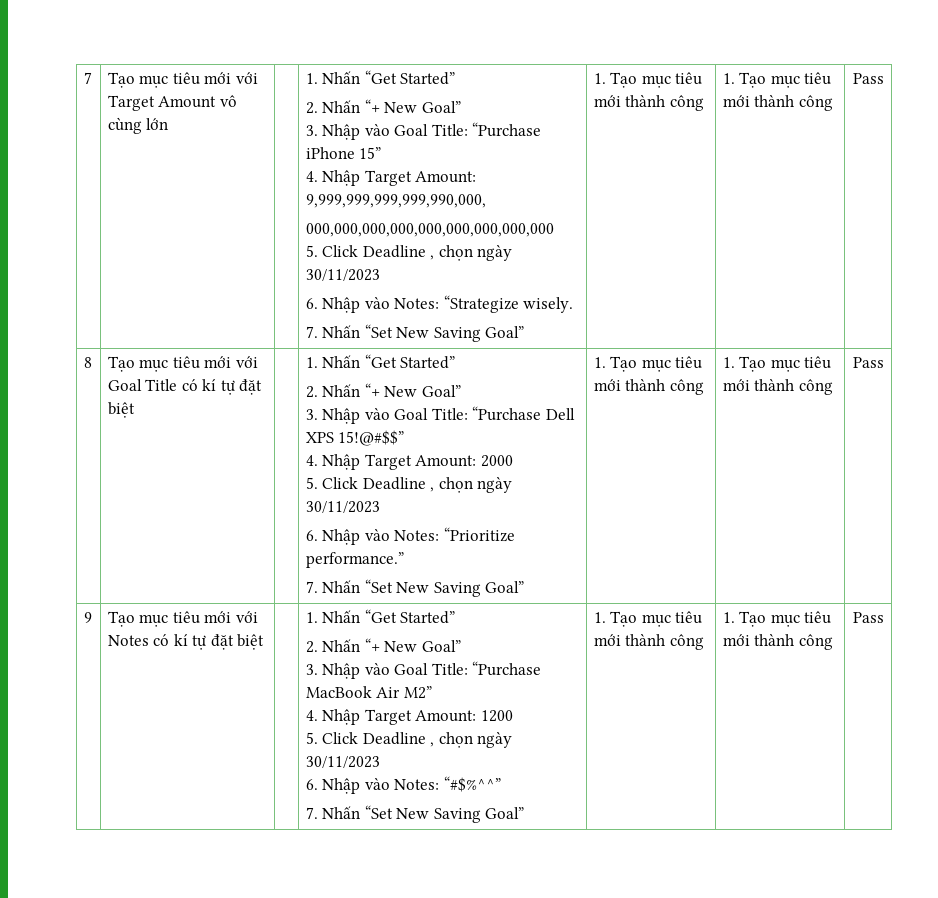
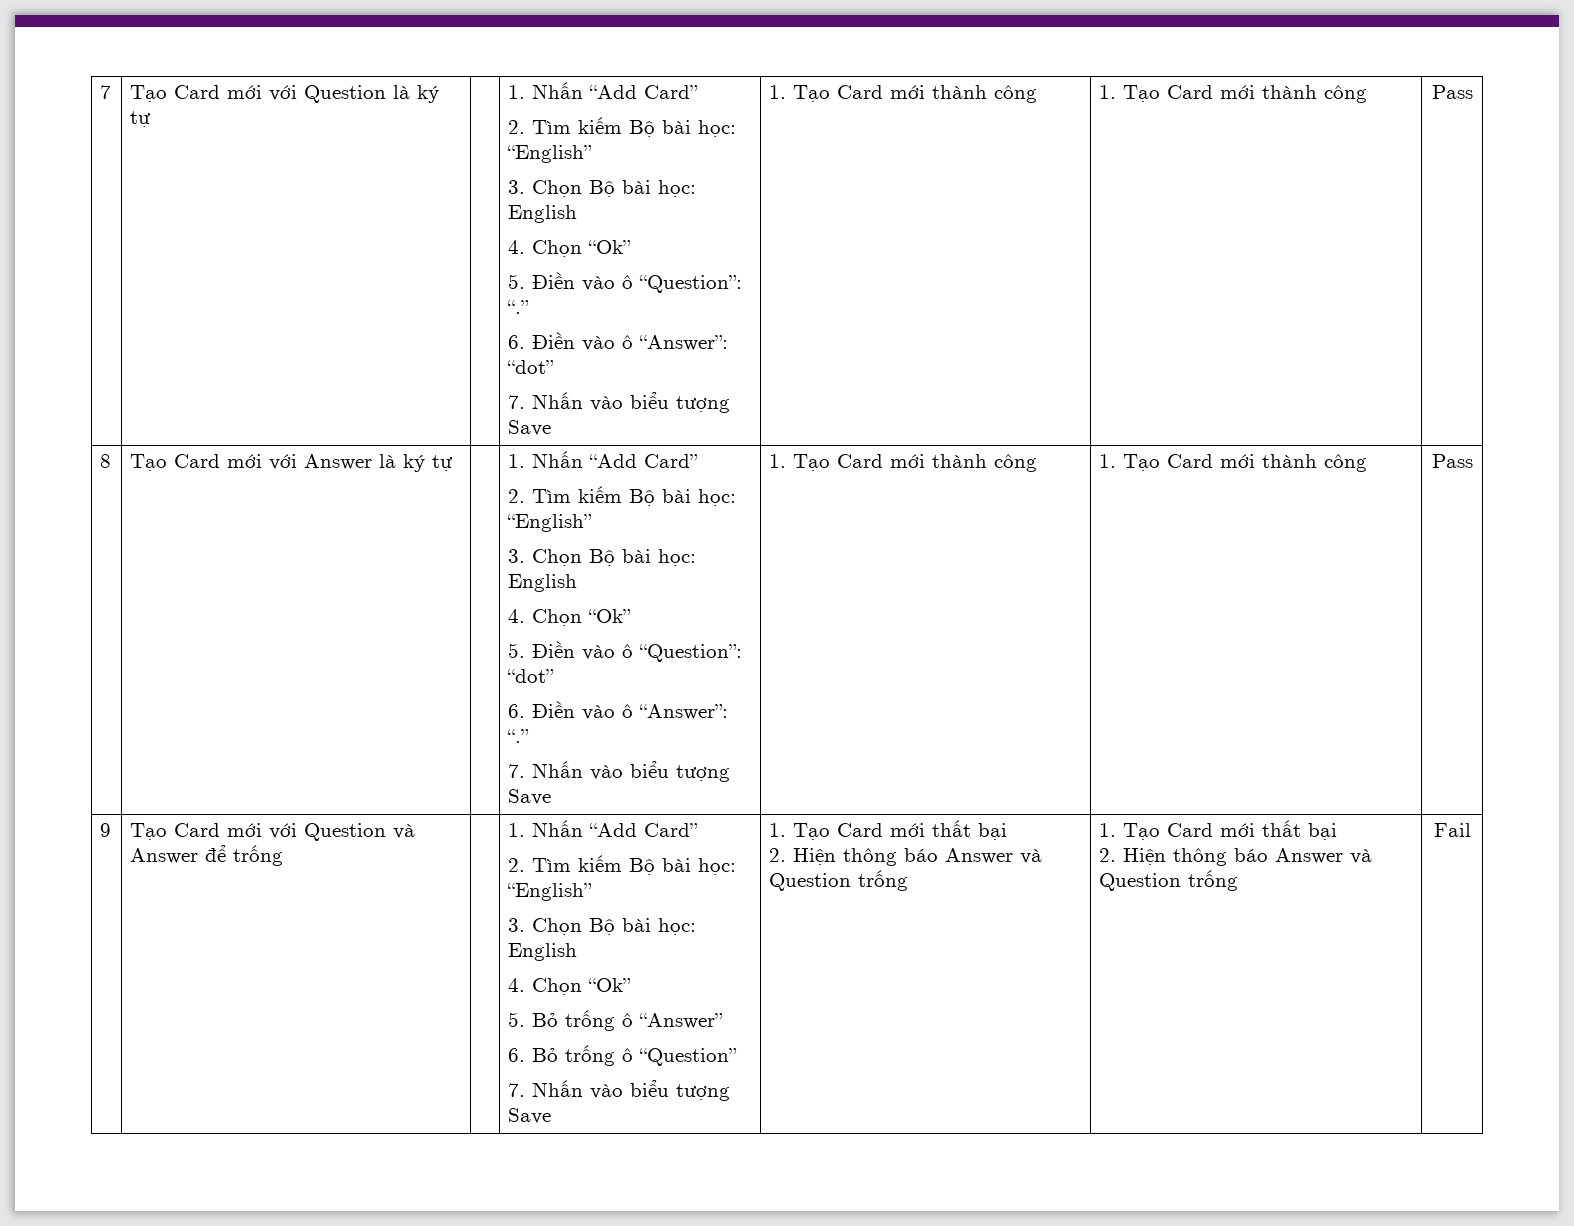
[139,72,258,88] [107,95,237,111] [107,117,169,134] [305,70,456,85] [305,99,461,114] [305,122,542,140] [305,147,382,159] [305,170,477,186] [305,194,486,208] [305,223,554,237] [305,245,513,261] [305,269,380,281] [305,295,574,313] [305,324,525,342] [593,72,703,88] [593,95,704,111] [722,72,832,88] mục tiêu mới với Target Amount vô cùng lớn | | 1. Nhấn “Get Started” // 2. Nhấn “+ New Goal” // 3. Nhập vào Goal Title: “Purchase iPhone 15” // 4. Nhập Target Amount: 9,999,999,999,999,990,000, // 000,000,000,000,000,000,000,000,000 // 5. Click Deadline , chọn ngày 30/11/2023 // 6. Nhập vào Notes: “Strategize wisely. // 7. Nhấn “Set New Saving Goal” | 1. Tạo mục tiêu mới thành công | 1. Tạo mục tiêu -> [174,85,440,103] [130,111,152,127] [508,82,699,99] [508,117,737,137] [507,145,593,163] [508,180,697,197] [508,205,578,223] [508,240,632,257] [508,272,743,293] [507,300,530,314] [508,332,729,351] [507,360,555,374] [508,392,731,413] [508,420,552,436] [769,85,1038,103] [1099,85,1214,102] Card mới với Question là ký tự | | 1. Nhấn “Add Card” // 2. Tìm kiếm Bộ bài học: “English” // 3. Chọn Bộ bài học: English // 4. Chọn “Ok” // 5. Điền vào ô “Question”: “.” // 6. Điền vào ô “Answer”: “dot” // 7. Nhấn vào biểu tượng Save | 1. Tạo Card mới thành công | 1. Tạo Card
[139,356,258,372] [107,379,263,395] [107,402,135,418] [305,354,456,369] [305,383,461,398] [305,406,576,424] [305,430,405,446] [305,454,513,470] [305,477,513,493] [305,501,380,513] [305,527,515,545] [305,552,404,568] [305,579,525,597] [593,356,703,372] [593,379,704,395] [722,356,832,372] mục tiêu mới với Goal Title có kí tự đặt biệt | | 1. Nhấn “Get Started” // 2. Nhấn “+ New Goal” // 3. Nhập vào Goal Title: “Purchase Dell XPS 15!@#$$” // 4. Nhập Target Amount: 2000 // 5. Click Deadline , chọn ngày 30/11/2023 // 6. Nhập vào Notes: “Prioritize performance.” // 7. Nhấn “Set New Saving Goal” | 1. Tạo mục tiêu mới thành công | 1. Tạo mục tiêu -> [174,454,454,472] [508,451,699,468] [508,486,737,506] [507,514,593,532] [508,549,697,566] [508,574,578,592] [508,609,632,626] [508,641,743,662] [507,669,555,683] [508,701,729,720] [507,729,530,743] [508,761,731,782] [508,789,552,805] [769,454,1038,472] [1099,454,1214,471] Card mới với Answer là ký tự | | 1. Nhấn “Add Card” // 2. Tìm kiếm Bộ bài học: “English” // 3. Chọn Bộ bài học: English // 4. Chọn “Ok” // 5. Điền vào ô “Question”: “dot” // 6. Điền vào ô “Answer”: “.” // 7. Nhấn vào biểu tượng Save | 1. Tạo Card mới thành công | 1. Tạo Card
[139,611,258,627] [107,634,265,650] [305,609,456,624] [305,638,461,653] [305,661,542,679] [305,686,432,699] [305,709,513,725] [305,732,513,748] [305,756,380,768] [305,776,501,794] [305,805,525,823] [593,611,703,627] [593,634,704,650] [722,611,832,627] [722,634,833,650] [852,612,884,623] mục tiêu mới với Notes có kí tự đặt biệt | | 1. Nhấn “Get Started” // 2. Nhấn “+ New Goal” // 3. Nhập vào Goal Title: “Purchase MacBook Air M2” // 4. Nhập Target Amount: 1200 // 5. Click Deadline , chọn ngày 30/11/2023 // 6. Nhập vào Notes: “#$%^^” // 7. Nhấn “Set New Saving Goal” | 1. Tạo mục tiêu mới thành công | 1. Tạo mục tiêu mới thành công | Pass -> [174,823,416,841] [130,845,284,866] [508,820,699,837] [508,855,737,875] [507,883,593,901] [508,918,697,935] [508,943,578,961] [508,978,632,995] [508,1010,724,1031] [508,1045,738,1066] [508,1080,731,1101] [508,1108,552,1124] [769,820,1008,840] [769,848,1043,866] [769,870,909,891] [1099,820,1338,840] [1099,848,1373,866] [1099,870,1239,891] [1433,823,1471,837] Card mới với Question và Answer để trống | | 1. Nhấn “Add Card” // 2. Tìm kiếm Bộ bài học: “English” // 3. Chọn Bộ bài học: English // 4. Chọn “Ok” // 5. Bỏ trống ô “Answer” // 6. Bỏ trống ô “Question” // 7. Nhấn vào biểu tượng Save | 1. Tạo Card mới thất bại // 2. Hiện thông báo Answer và Question trống | 1. Tạo Card mới thất bại // 2. Hiện thông báo Answer và Question trống | Fail

